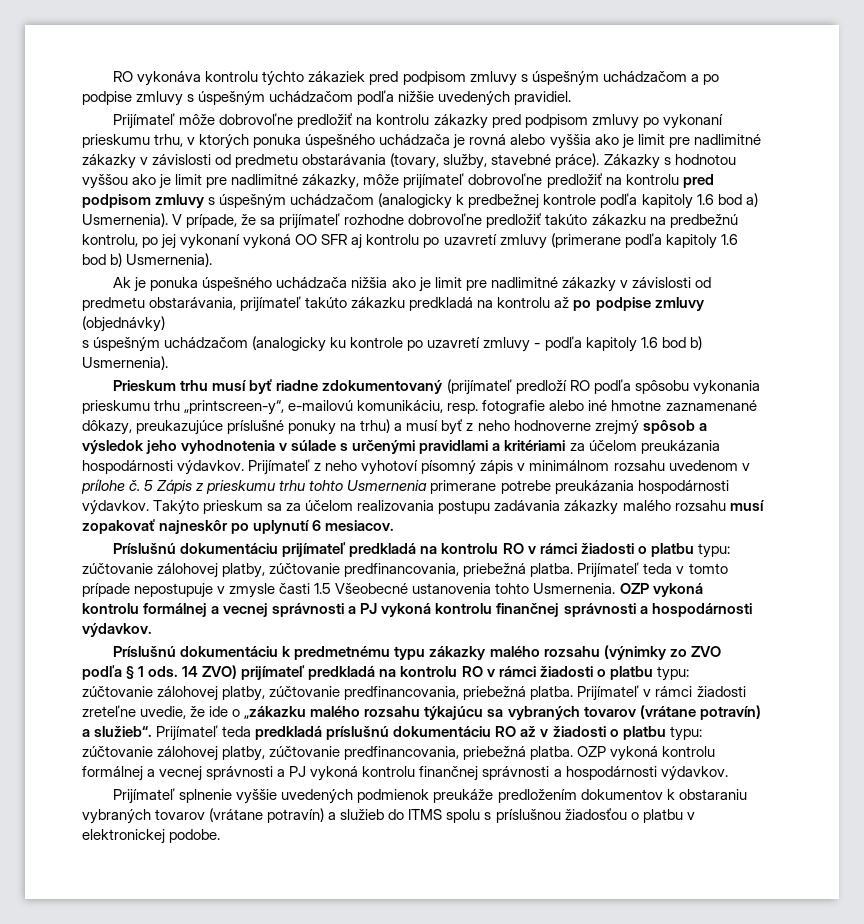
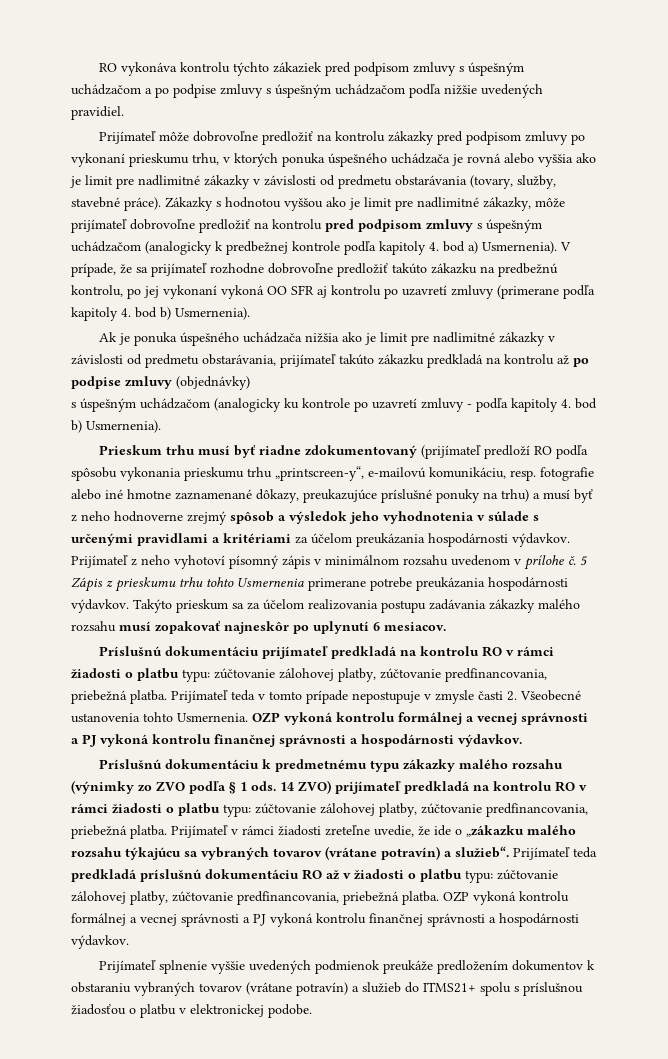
[696,194,714,205] 1.6 -> [429,242,439,251] 4.
[720,234,738,245] 1.6 -> [121,308,131,317] 4.
[640,337,658,348] 1.6 -> [561,399,571,408] 4.
[314,583,332,594] 1.5 -> [507,691,517,701] 2.
[408,809,443,820] ITMS -> [423,982,476,993] ITMS21+

